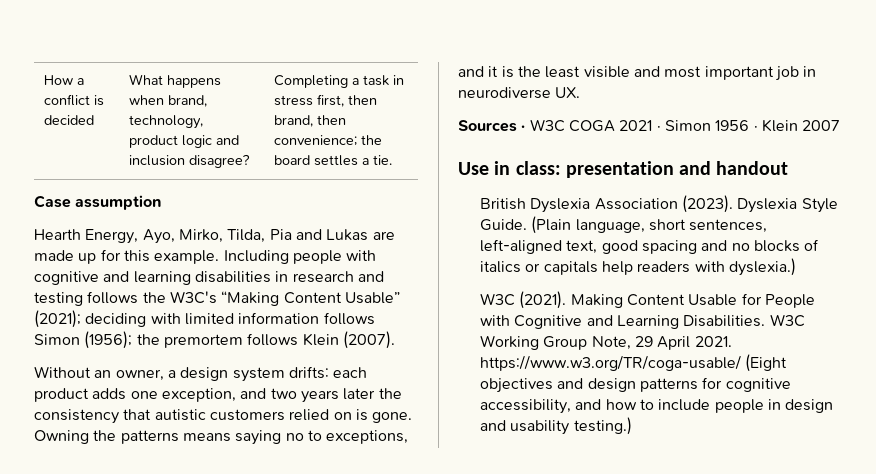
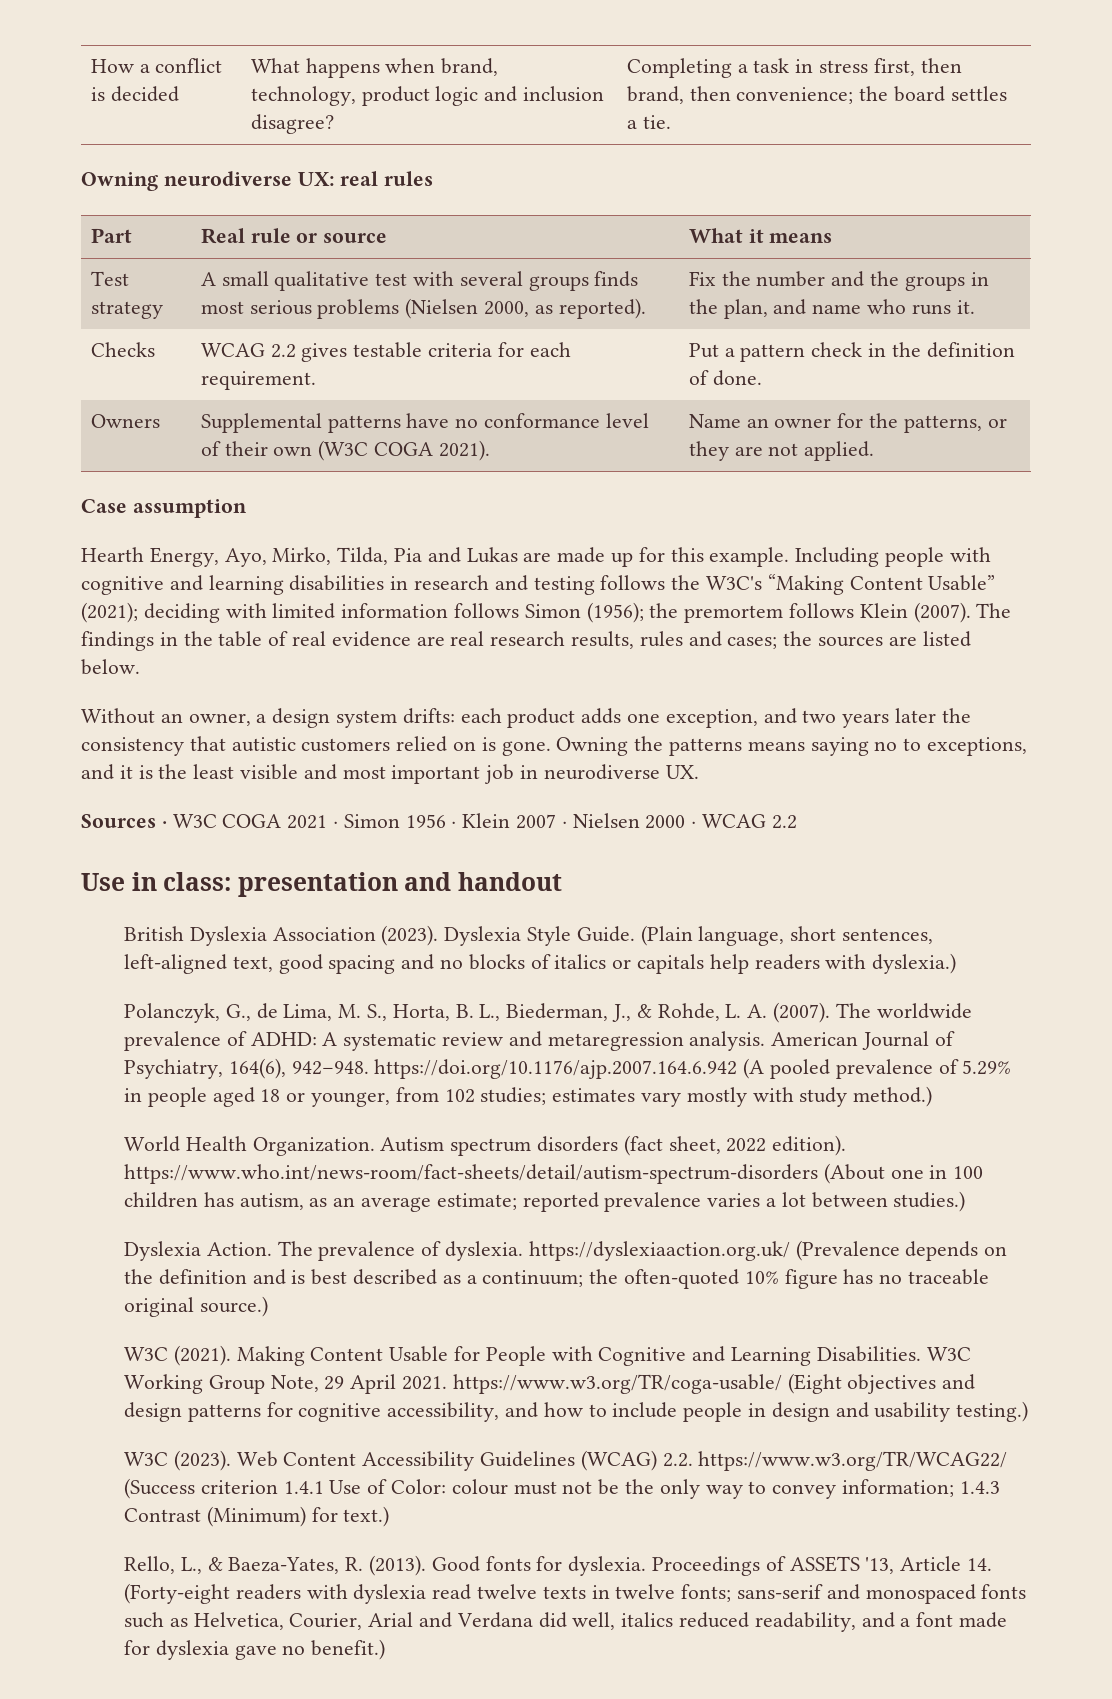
(393, 160) none -> [81,171,434,191] [90,228,132,243] [200,228,388,244] [688,228,833,243] [90,271,129,286] [90,301,163,319] [200,271,639,291] [200,298,646,319] [688,271,989,291] [688,299,975,319] [90,342,155,357] [200,342,571,362] [200,371,316,390] [688,342,1015,362] [688,370,762,386] [90,414,160,428] [200,413,649,433] [200,440,490,461] [688,413,1007,433] [688,441,875,461] // Owning neurodiverse UX: real rules // Part | Real rule or source | What it means // Test strategy | A small qualitative test with several groups finds most serious problems (Nielsen 2000, as reported). | Fix the number and the groups in the plan, and name who runs it. // Checks | WCAG 2.2 gives testable criteria for each requirement. | Put a pattern check in the definition of done. // Owners | Supplemental patterns have no conformance level of their own (W3C COGA 2021). | Name an owner for the patterns, or they are not applied.
(395, 340) none -> [976,603,1012,618] [81,631,971,651] [81,659,140,675] The findings in the table of real evidence are real research results, rules and cases; the sources are listed below.
(841, 125) none -> [561,813,797,829] · Nielsen 2000 · WCAG 2.2
(796, 267) none -> [123,1002,972,1023] [123,1031,955,1051] [123,1058,1012,1079] [123,1086,933,1107] [123,1135,847,1156] [123,1163,984,1184] [123,1191,966,1212] [123,1240,1008,1261] [123,1269,990,1289] [123,1296,268,1317] // Polanczyk, G., de Lima, M. S., Horta, B. L., Biederman, J., & Rohde, L. A. (2007). The worldwide prevalence of ADHD: A systematic review and metaregression analysis. American Journal of Psychiatry, 164(6), 942–948. https://doi.org/10.1176/ajp.2007.164.6.942 (A pooled prevalence of 5.29% in people aged 18 or younger, from 102 studies; estimates vary mostly with study method.) // World Health Organization. Autism spectrum disorders (fact sheet, 2022 edition). https://www.who.int/news-room/fact-sheets/detail/autism-spectrum-disorders (About one in 100 children has autism, as an average estimate; reported prevalence varies a lot between studies.) // Dyslexia Action. The prevalence of dyslexia. https://dyslexiaaction.org.uk/ (Prevalence depends on the definition and is best described as a continuum; the often-quoted 10% figure has no traceable original source.)
(632, 426) none -> [123,1450,1008,1471] [123,1478,1000,1499] [123,1506,390,1527] [123,1555,993,1576] [123,1583,1027,1604] [123,1612,1008,1632] [123,1639,386,1660] // W3C (2023). Web Content Accessibility Guidelines (WCAG) 2.2. https://www.w3.org/TR/WCAG22/ (Success criterion 1.4.1 Use of Color: colour must not be the only way to convey information; 1.4.3 Contrast (Minimum) for text.) // Rello, L., & Baeza-Yates, R. (2013). Good fonts for dyslexia. Proceedings of ASSETS '13, Article 14. (Forty-eight readers with dyslexia read twelve texts in twelve fonts; sans-serif and monospaced fonts such as Helvetica, Courier, Arial and Verdana did well, italics reduced readability, and a font made for dyslexia gave no benefit.)

